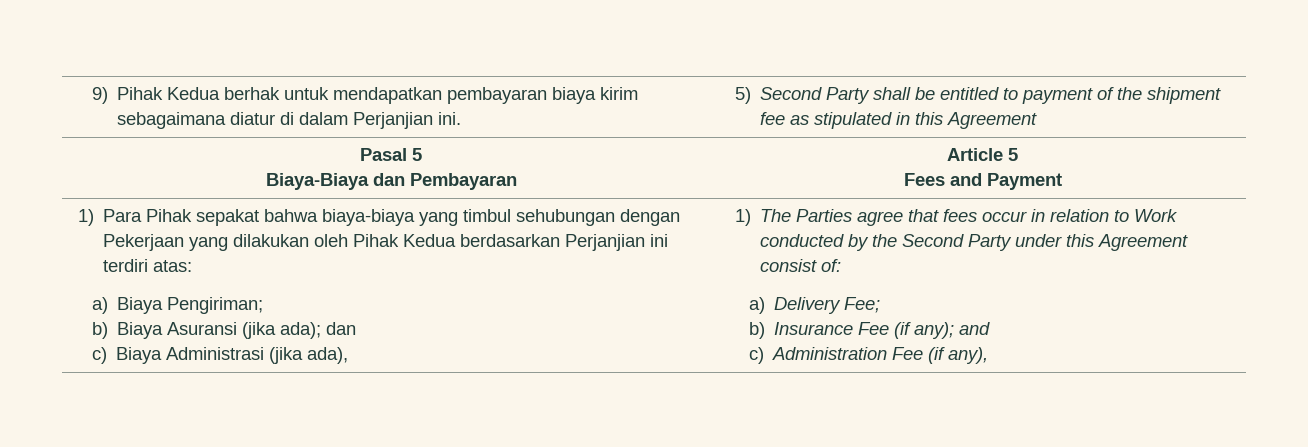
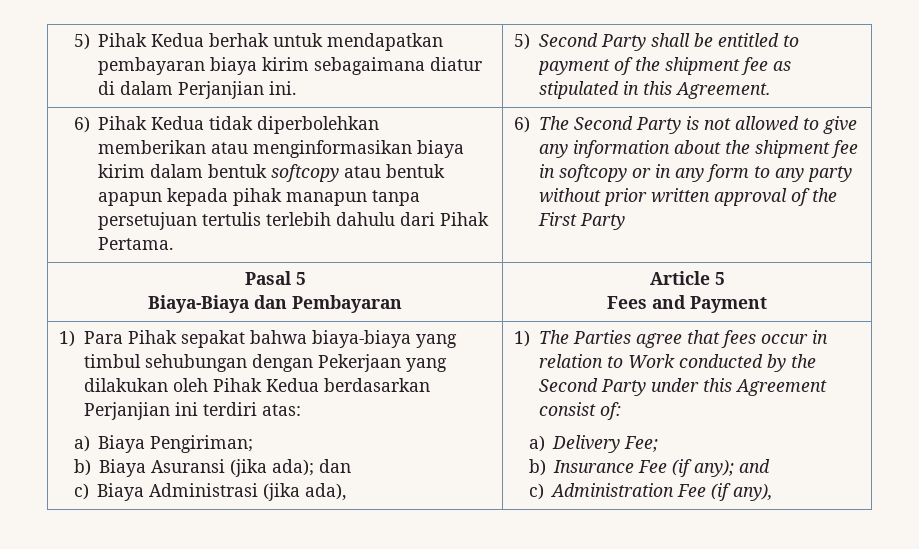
[91,87,108,104] 9) -> [73,33,90,50] 5)
[947,112,1038,129] Agreement -> [675,82,770,99] [73,116,380,134] [98,140,465,158] [98,164,446,182] [98,188,421,206] [98,212,490,230] [98,237,174,250] [513,116,857,134] [538,140,858,158] [538,164,852,182] [538,188,837,206] [537,212,625,230] Agreement. // 6) Pihak Kedua tidak diperbolehkan memberikan atau menginformasikan biaya kirim dalam bentuk softcopy atau bentuk apapun kepada pihak manapun tanpa persetujuan tertulis terlebih dahulu dari Pihak Pertama. | 6) The Second Party is not allowed to give any information about the shipment fee in softcopy or in any form to any party without prior written approval of the First Party

